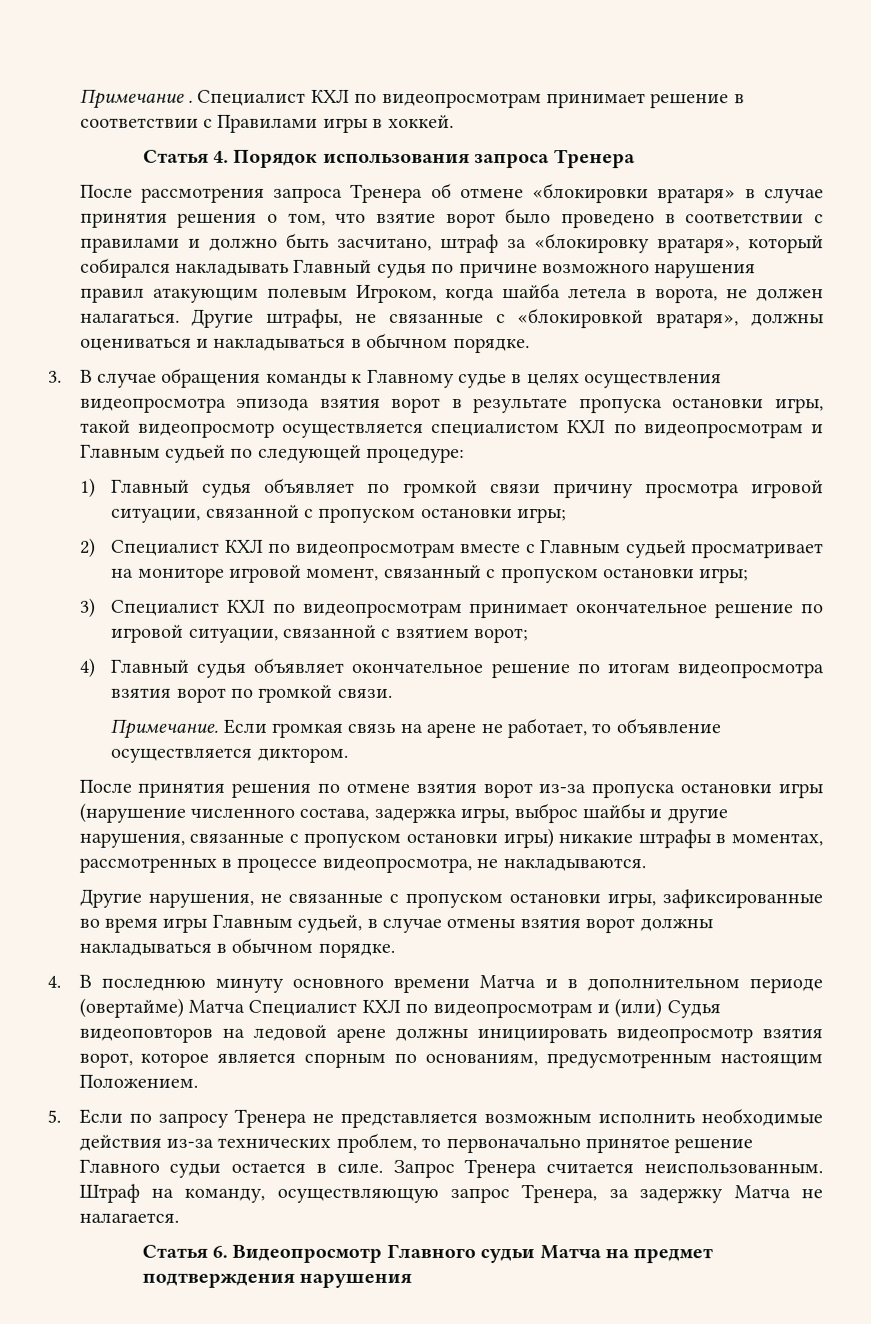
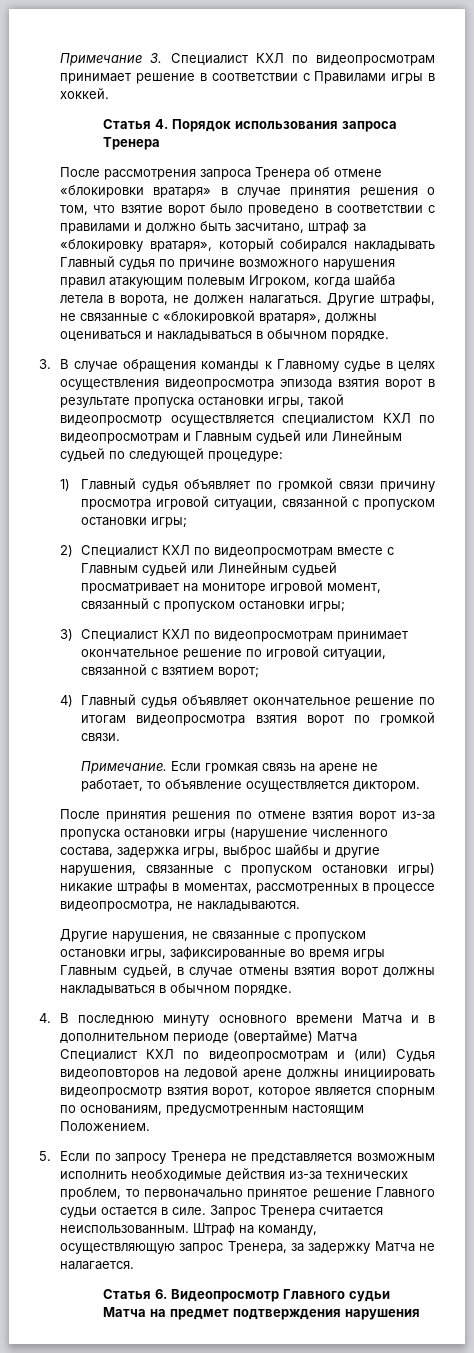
[187,99,193,103] . -> [150,53,163,63] 3.
(226, 453) none -> [305,430,403,441] [60,448,106,462] или Линейным судьей
(687, 549) none -> [191,562,338,576] или Линейным судьей

